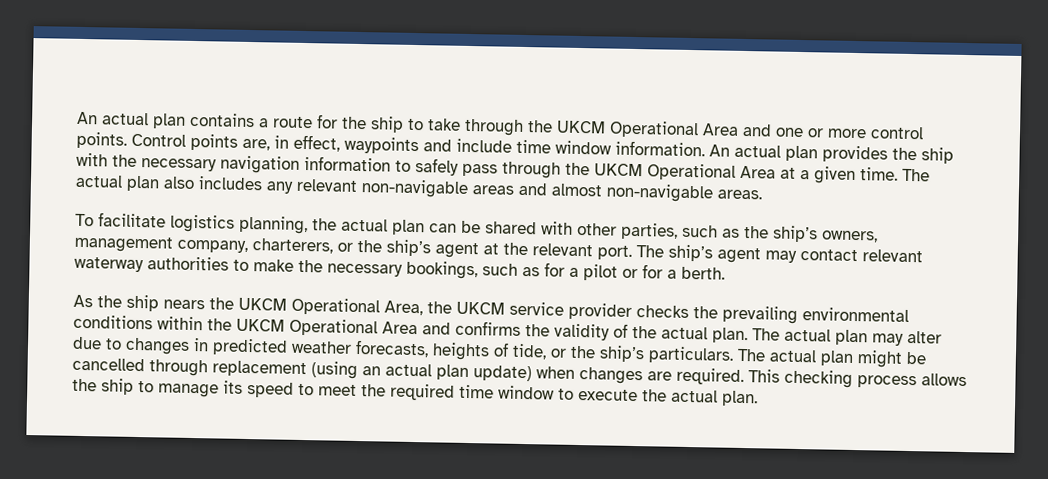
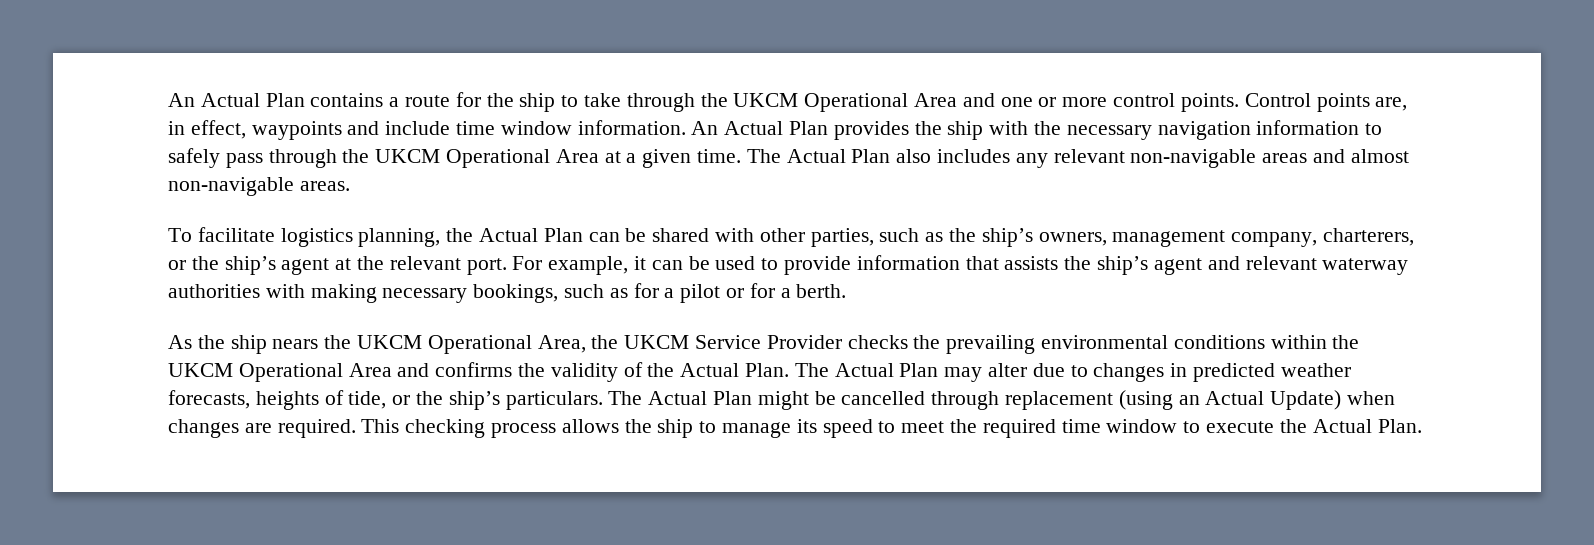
[77,111,186,129] An actual plan -> [168,93,305,107] An Actual Plan
[734,144,818,162] actual plan -> [724,121,829,135] Actual Plan
[75,174,160,192] actual plan -> [786,149,891,163] Actual Plan
[341,218,425,236] actual plan -> [479,228,583,242] Actual Plan
[636,244,923,264] [74,256,323,273] The ship’s agent may contact relevant waterway authorities to make the -> [512,255,1409,275] [168,284,377,303] For example, it can be used to provide information that assists the ship’s agent and relevant waterway authorities with making
[509,301,632,320] service provider -> [695,335,842,349] Service Provider
[661,326,868,346] actual plan. The actual plan -> [680,363,939,377] Actual Plan. The Actual Plan
[769,349,854,366] actual plan -> [648,391,753,405] Actual Plan
[385,363,532,382] actual plan update) -> [1205,390,1342,410] Actual Update)
[671,389,758,407] actual plan. -> [1312,419,1422,433] Actual Plan.

